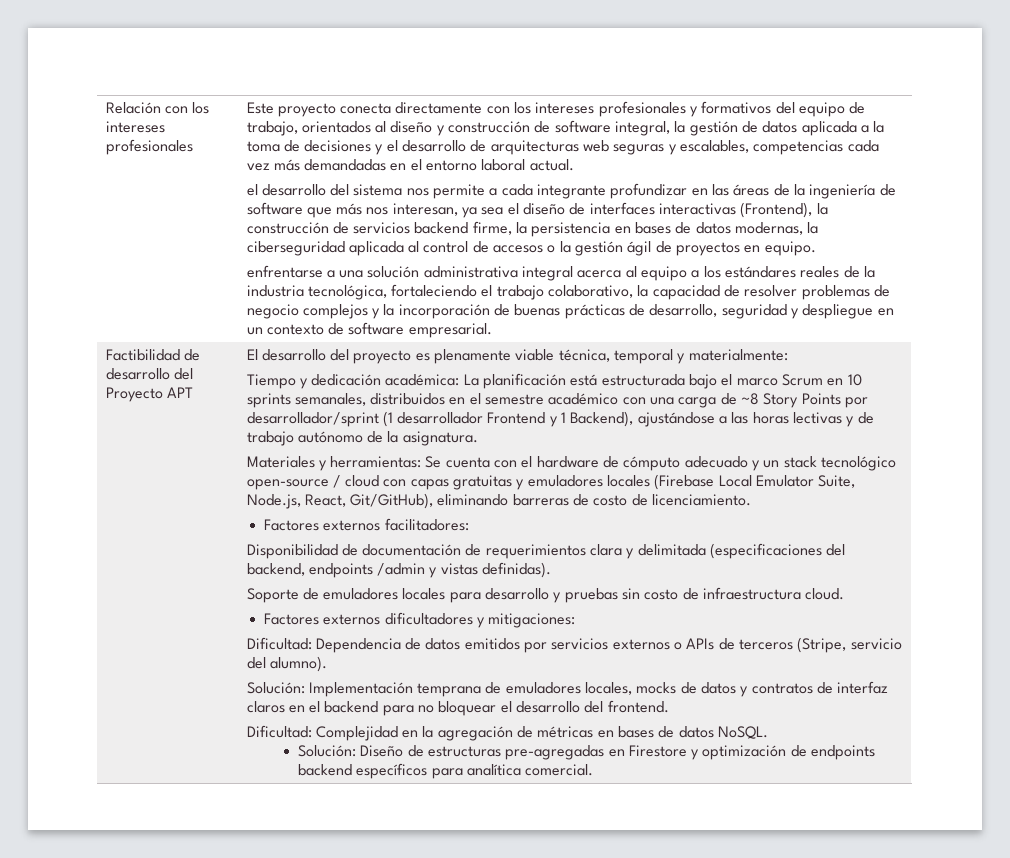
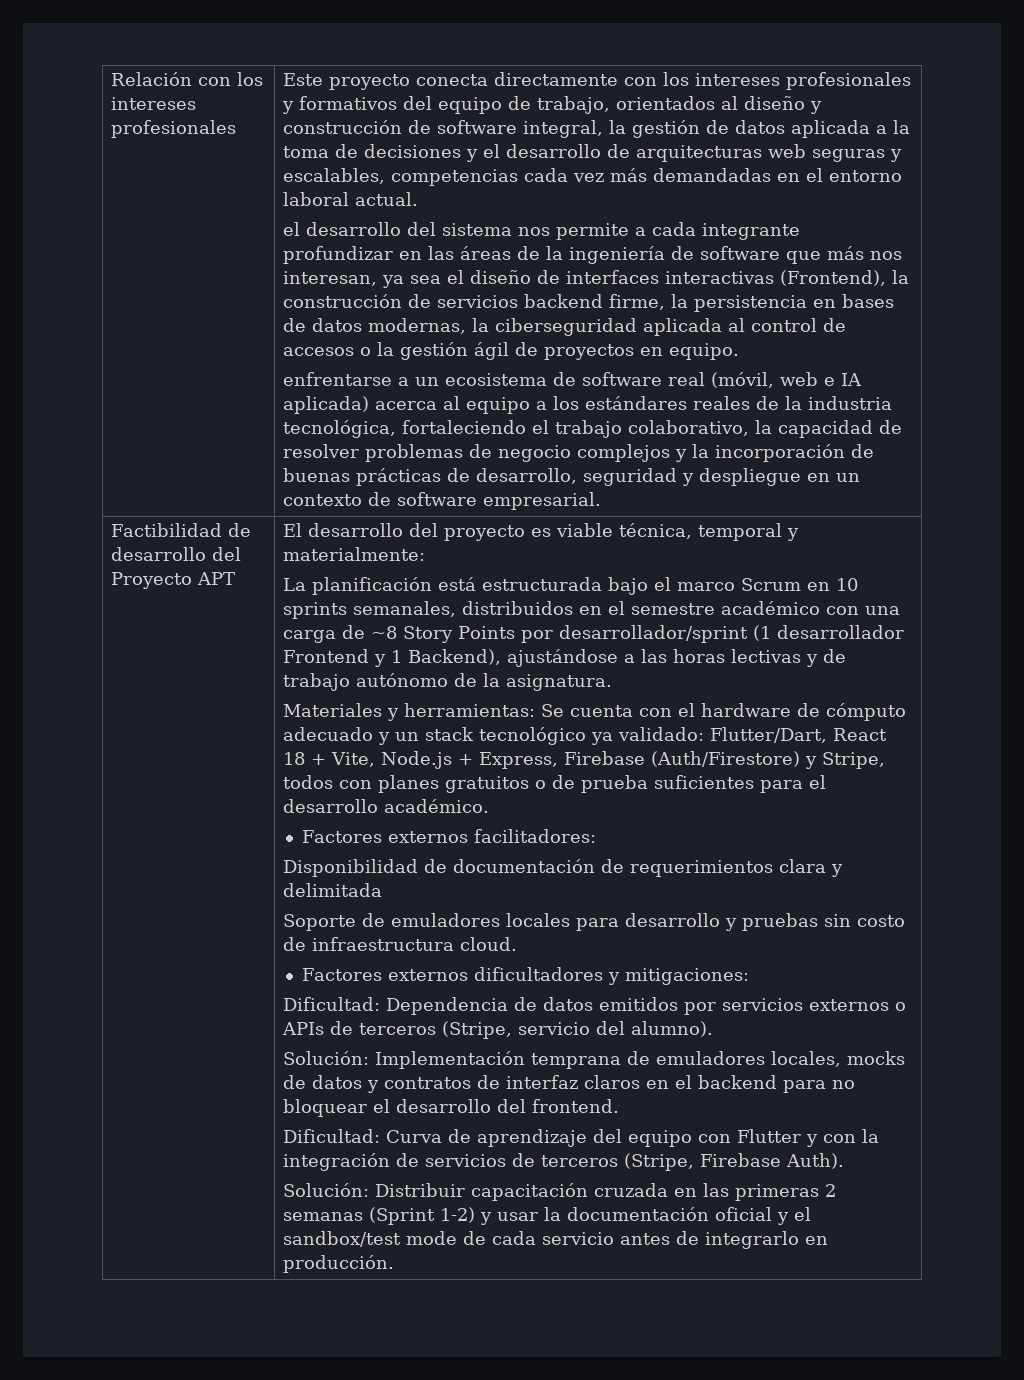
[339,266,574,281] una solución administrativa integral -> [414,372,862,388] [282,396,369,414] un ecosistema de software real (móvil, web e IA aplicada)
[434,349,512,364] plenamente -> (551, 532) none
[246,374,460,389] Tiempo y dedicación académica: -> (425, 554) none
[246,474,856,490] [246,493,752,509] open-source / cloud con capas gratuitas y emuladores locales (Firebase Local Emulator Suite, Node.js, React, Git/GitHub), eliminando barreras de costo de licenciamiento. -> [590,727,887,745] [282,751,885,769] [282,775,826,793] [282,799,489,813] ya validado: Flutter/Dart, React 18 + Vite, Node.js + Express, Firebase (Auth/Firestore) y Stripe, todos con planes gratuitos o de prueba suficientes para el desarrollo académico.
[710,543,846,559] [246,562,552,578] (especificaciones del backend, endpoints /admin y vistas definidas). -> (382, 890) none
[315,726,769,741] [297,745,876,760] [297,763,594,779] Complejidad en la agregación de métricas en bases de datos NoSQL. // Solución: Diseño de estructuras pre-agregadas en Firestore y optimización de endpoints backend específicos para analítica comercial. -> [385,1129,879,1147] [282,1153,844,1171] [282,1183,836,1201] [282,1207,811,1225] [282,1231,828,1249] [282,1255,394,1273] Curva de aprendizaje del equipo con Flutter y con la integración de servicios de terceros (Stripe, Firebase Auth). // Solución: Distribuir capacitación cruzada en las primeras 2 semanas (Sprint 1-2) y usar la documentación oficial y el sandbox/test mode de cada servicio antes de integrarlo en producción.

